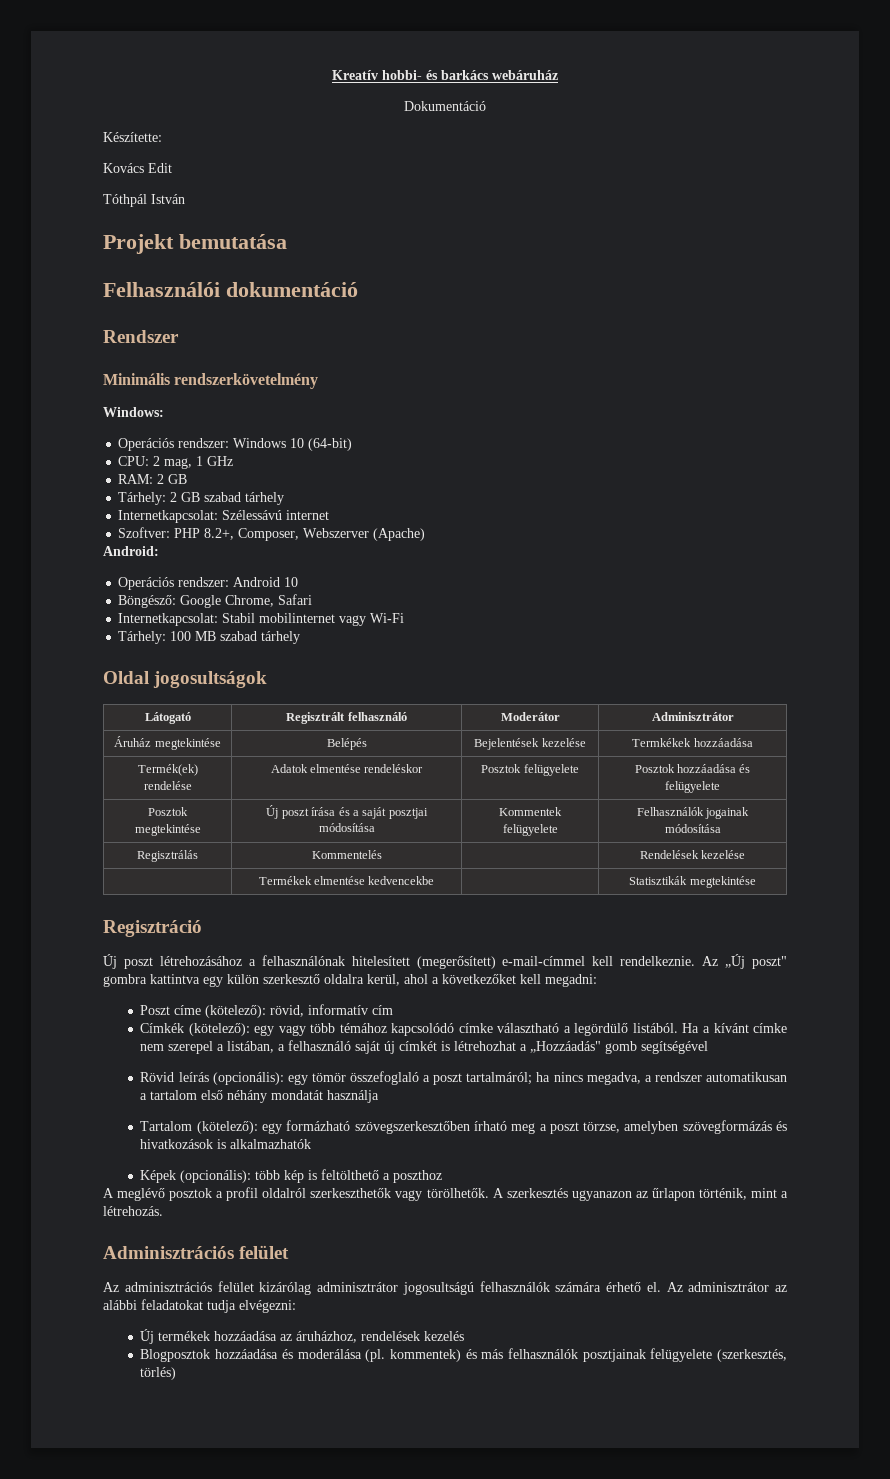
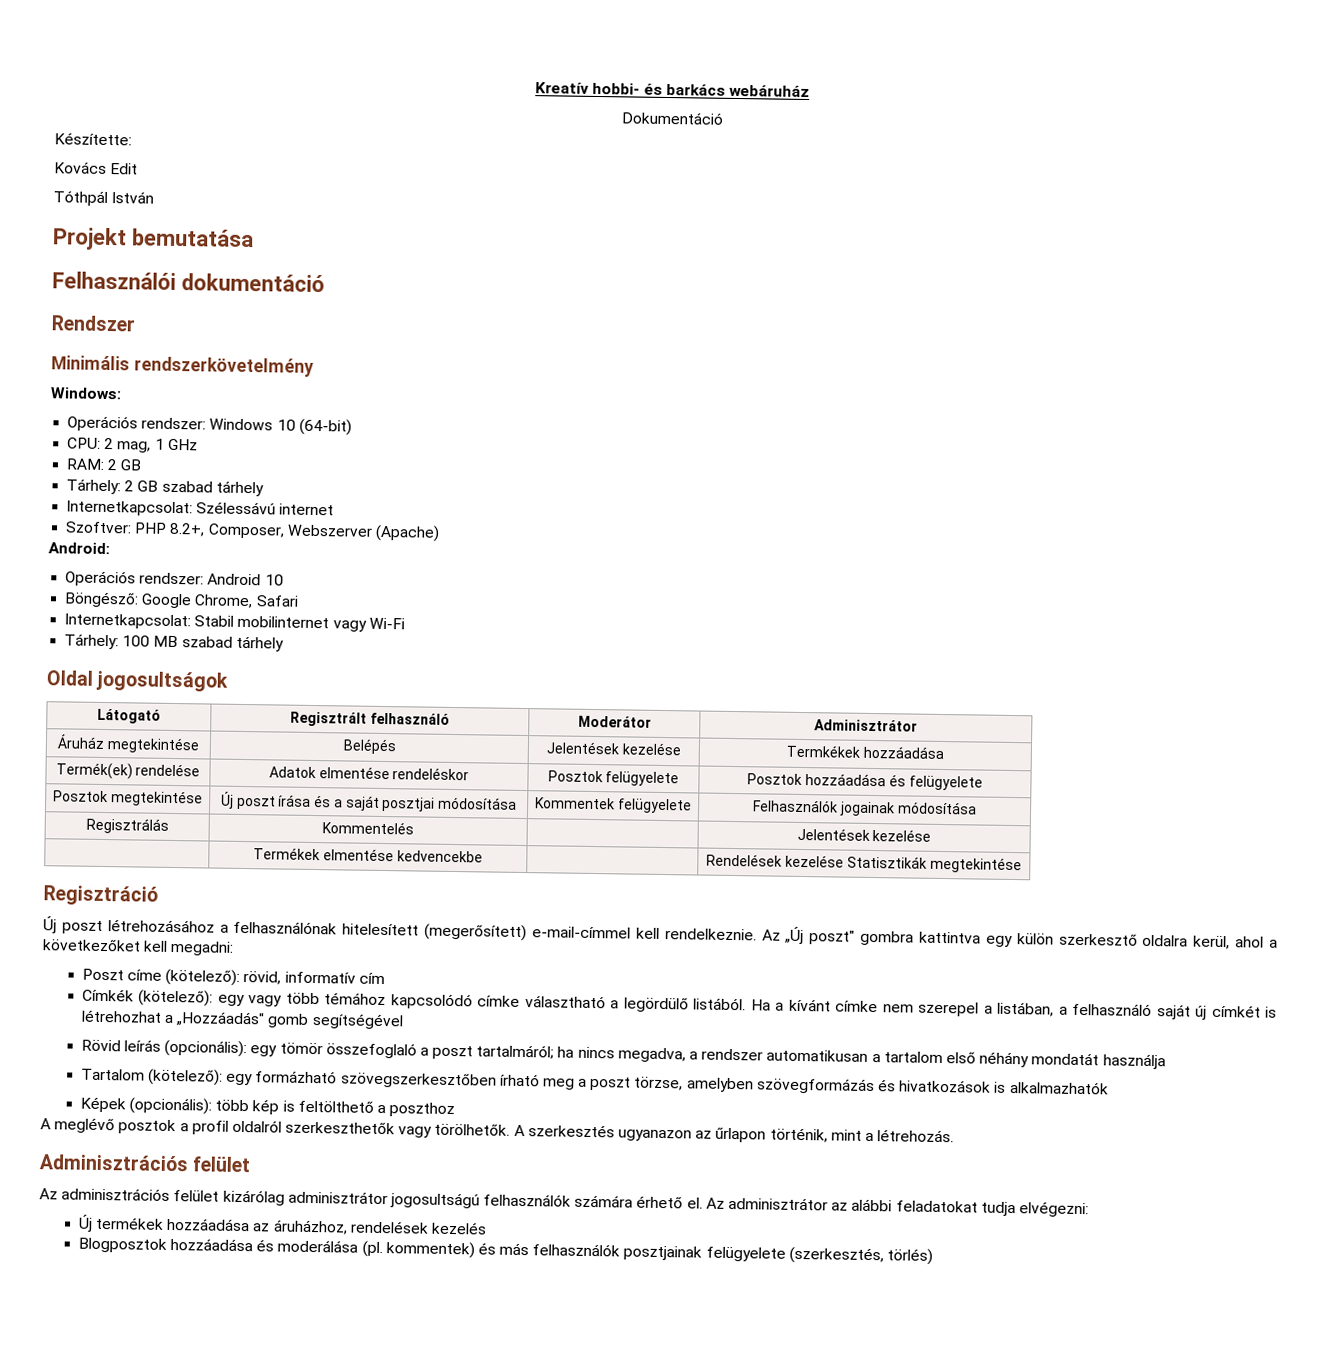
[474,738,540,750] Bejelentések -> [546,741,621,755] Jelentések
[639,850,699,859] Rendelések -> [796,827,870,841] Jelentések
(435, 880) none -> [706,853,845,868] Rendelések kezelése

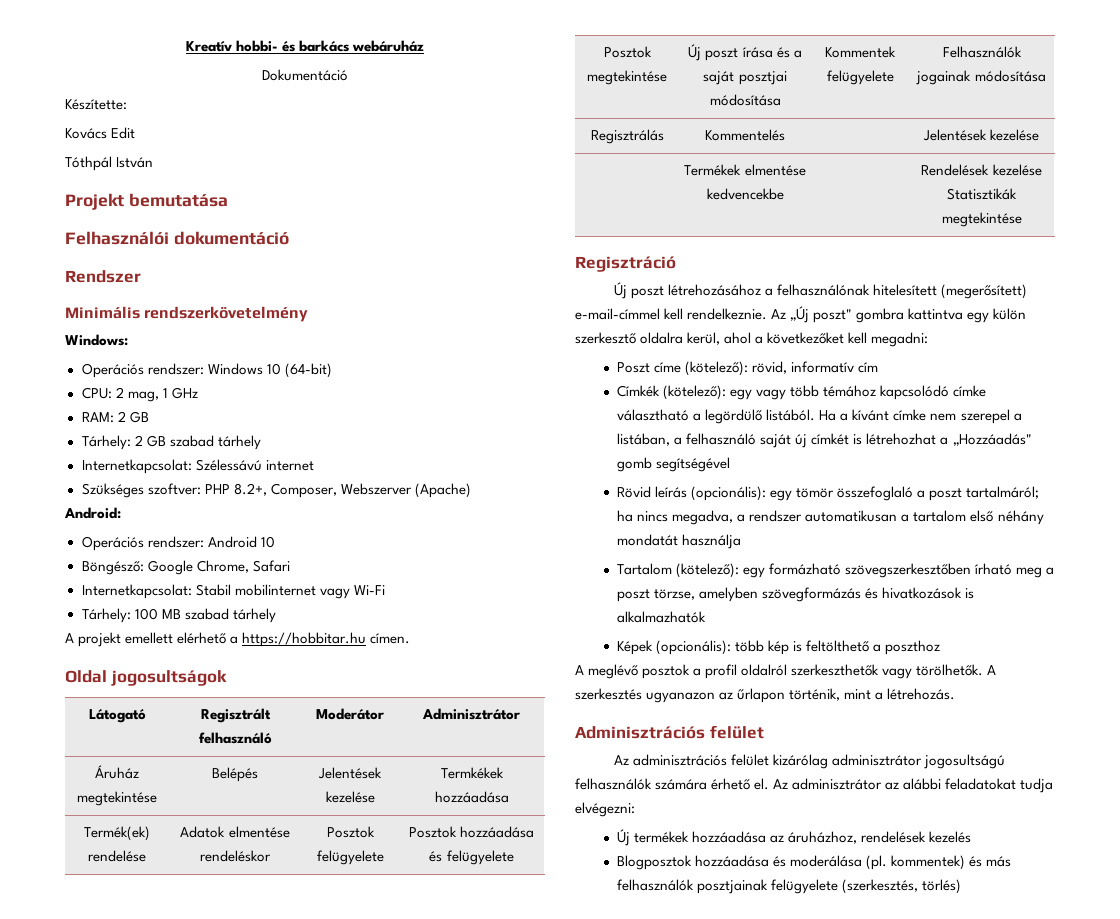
[65,521,133,534] Szoftver: -> [81,483,201,498] Szükséges szoftver:
(284, 643) none -> [65,632,411,647] // A projekt emellett elérhető a https://hobbitar.hu címen.

